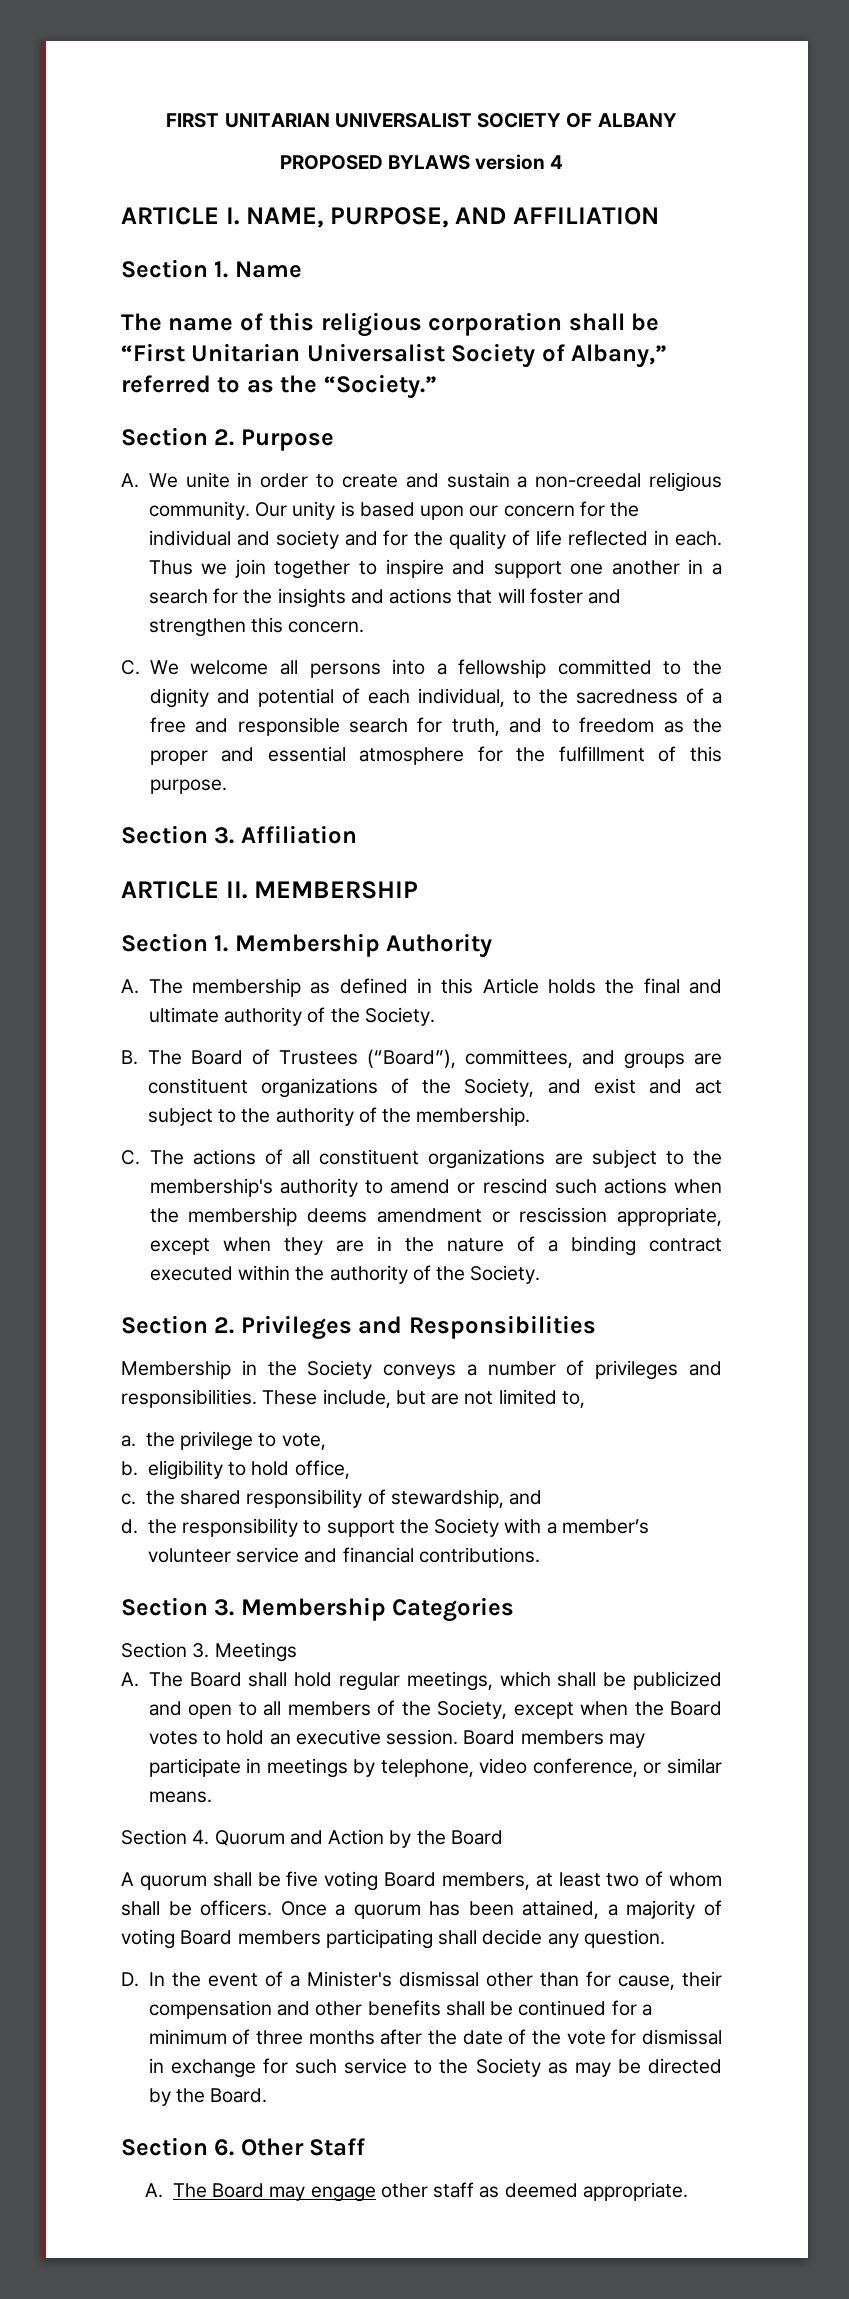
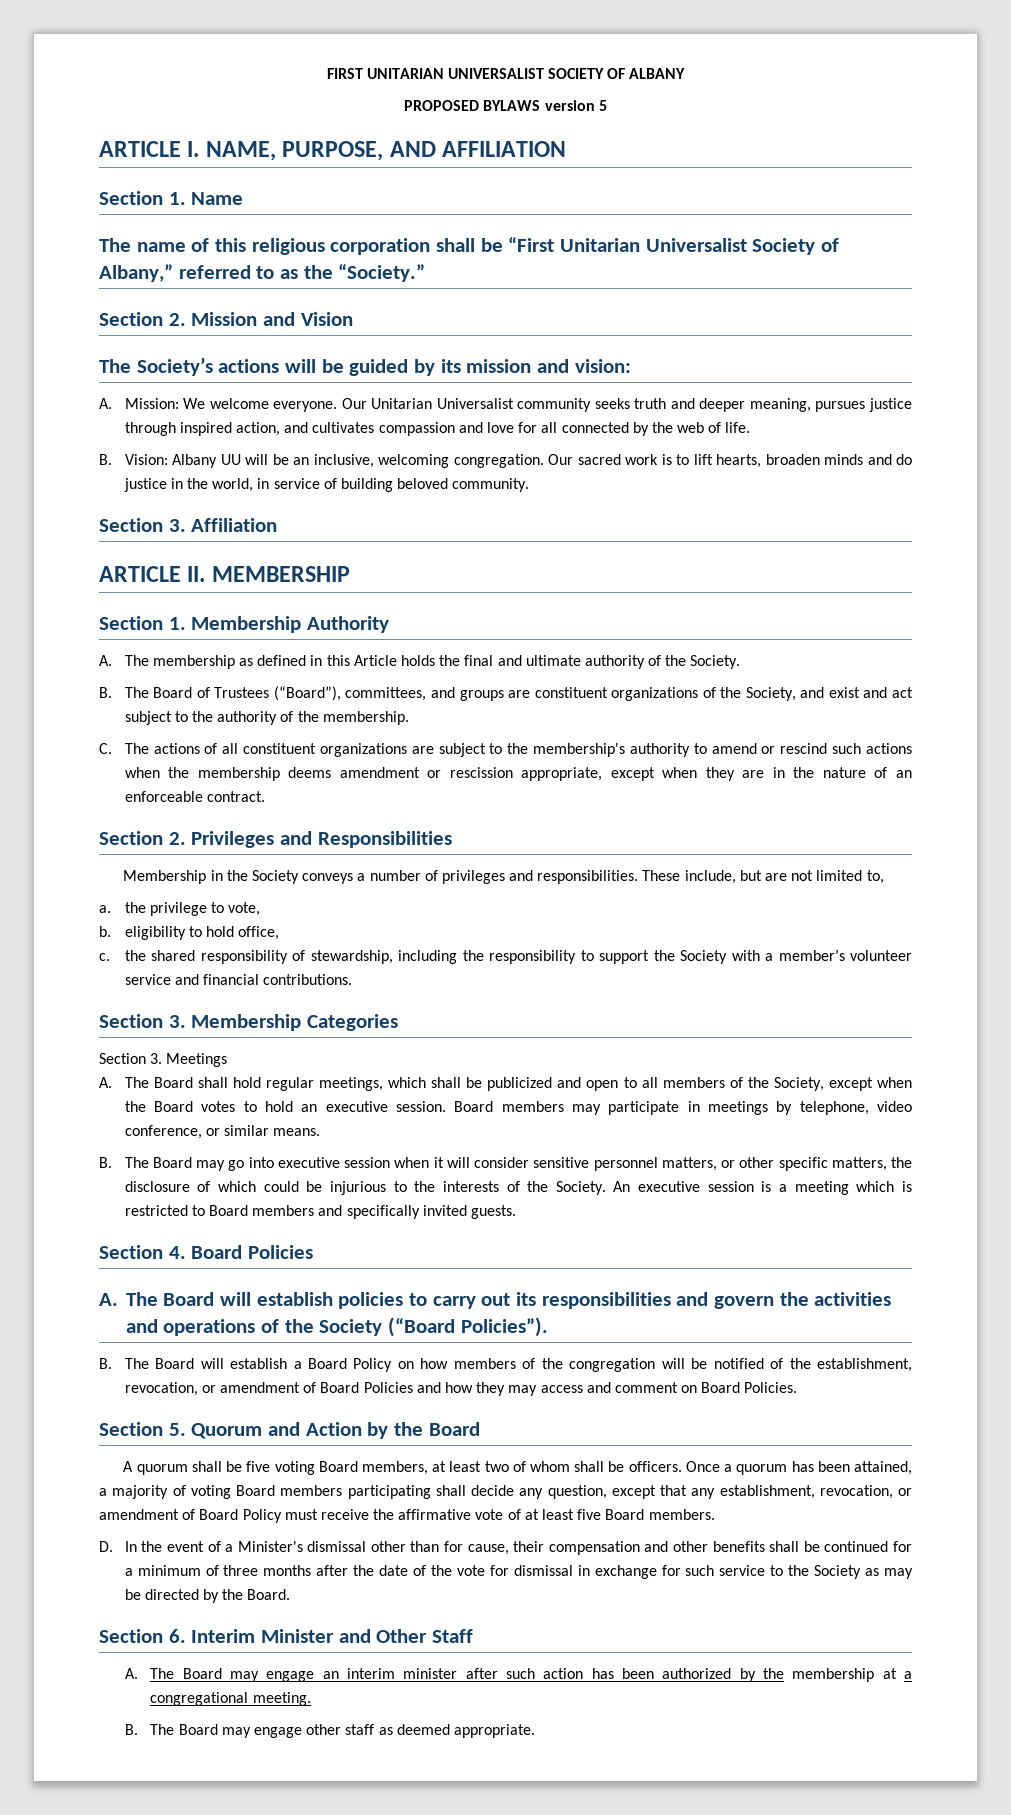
[550,155,564,169] 4 -> [598,100,607,111] 5
[240,429,334,451] [121,472,722,492] [148,501,640,520] [148,530,722,549] [148,559,722,579] [148,588,622,608] [148,617,365,637] [121,659,722,678] [149,688,722,708] [149,717,722,736] [149,746,722,765] [149,779,227,794] Purpose // A. We unite in order to create and sustain a non-creedal religious community. Our unity is based upon our concern for the individual and society and for the quality of life reflected in each. Thus we join together to inspire and support one another in a search for the insights and actions that will foster and strengthen this concern. // C. We welcome all persons into a fellowship committed to the dignity and potential of each individual, to the sacredness of a free and responsible search for truth, and to freedom as the proper and essential atmosphere for the fulfillment of this purpose. -> [191,312,353,326] [99,357,631,376] [99,398,912,412] [124,422,751,436] [99,454,912,468] [123,478,530,492] Mission and Vision // The Society’s actions will be guided by its mission and vision: // A. Mission: We welcome everyone. Our Unitarian Universalist community seeks truth and deeper meaning, pursues justice through inspired action, and cultivates compassion and love for all connected by the web of life. // B. Vision: Albany UU will be an inclusive, welcoming congregation. Our sacred work is to lift hearts, broaden minds and do justice in the world, in service of building beloved community.
[547,1236,722,1256] [149,1265,541,1284] a binding contract executed within the authority of the Society. -> [896,770,913,778] [124,791,265,802] an enforceable contract.
[509,1490,543,1505] [121,1519,138,1534] and // d. -> [398,950,458,964] including
[121,1829,210,1845] Section 4. -> [99,1157,913,1171] [124,1181,913,1195] [124,1205,517,1219] [99,1245,314,1259] [99,1292,892,1309] [125,1317,548,1337] [99,1358,912,1372] [124,1382,798,1396] [99,1422,186,1436] B. The Board may go into executive session when it will consider sensitive personnel matters, or other specific matters, the disclosure of which could be injurious to the interests of the Society. An executive session is a meeting which is restricted to Board members and specifically invited guests. // Section 4. Board Policies // A. The Board will establish policies to carry out its responsibilities and govern the activities and operations of the Society (“Board Policies”). // B. The Board will establish a Board Policy on how members of the congregation will be notified of the establishment, revocation, or amendment of Board Policies and how they may access and comment on Board Policies. // Section 5.
[583,1929,665,1948] question. -> [547,1485,912,1499] [99,1509,715,1523] question, except that any establishment, revocation, or amendment of Board Policy must receive the affirmative vote of at least five Board members.
(235, 2147) none -> [191,1629,371,1643] Interim Minister and
(376, 2194) none -> [322,1668,913,1682] [150,1692,311,1706] [124,1724,302,1738] an interim minister after such action has been authorized by the membership at a congregational meeting. // B. The Board may engage

